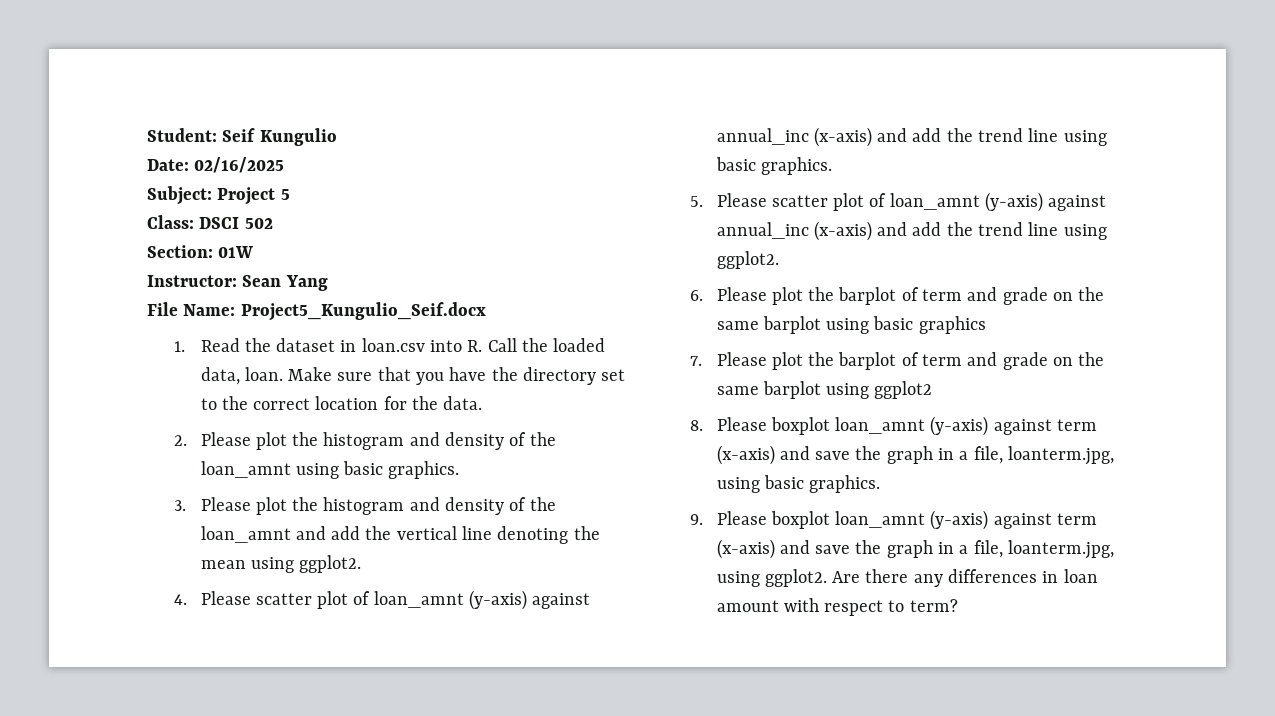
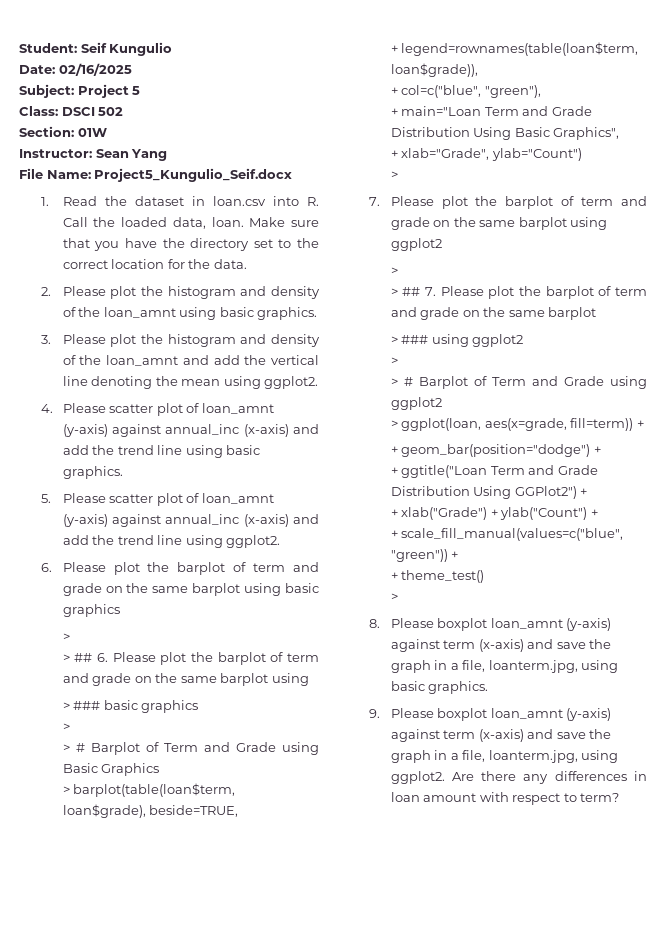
(986, 325) none -> [62,633,70,641] [62,652,320,665] [62,673,309,686] [62,700,199,713] [62,723,70,731] [62,742,320,755] [62,763,160,776] [62,783,236,797] [62,804,239,818] [390,42,639,56] [390,63,478,77] [390,85,541,98] [390,106,592,116] [390,127,620,140] [390,148,582,161] [390,171,398,179] // > // > ## 6. Please plot the barplot of term and grade on the same barplot using // > ### basic graphics // > // > # Barplot of Term and Grade using Basic Graphics // > barplot(table(loan$term, loan$grade), beside=TRUE, // + legend=rownames(table(loan$term, loan$grade)), // + col=c("blue", "green"), // + main="Loan Term and Grade Distribution Using Basic Graphics", // + xlab="Grade", ylab="Count") // >
(933, 390) none -> [390,267,398,275] [390,286,647,299] [390,307,597,320] [390,334,524,347] [390,357,398,365] [390,376,647,389] [390,397,442,410] [390,418,644,431] [390,444,601,457] [390,465,598,478] [390,486,588,499] [390,507,598,520] [390,528,624,541] [390,549,459,562] [390,570,485,583] [390,593,398,601] // > // > ## 7. Please plot the barplot of term and grade on the same barplot // > ### using ggplot2 // > // > # Barplot of Term and Grade using ggplot2 // > ggplot(loan, aes(x=grade, fill=term)) + // + geom_bar(position="dodge") + // + ggtitle("Loan Term and Grade Distribution Using GGPlot2") + // + xlab("Grade") + ylab("Count") + // + scale_fill_manual(values=c("blue", "green")) + // + theme_test() // >

